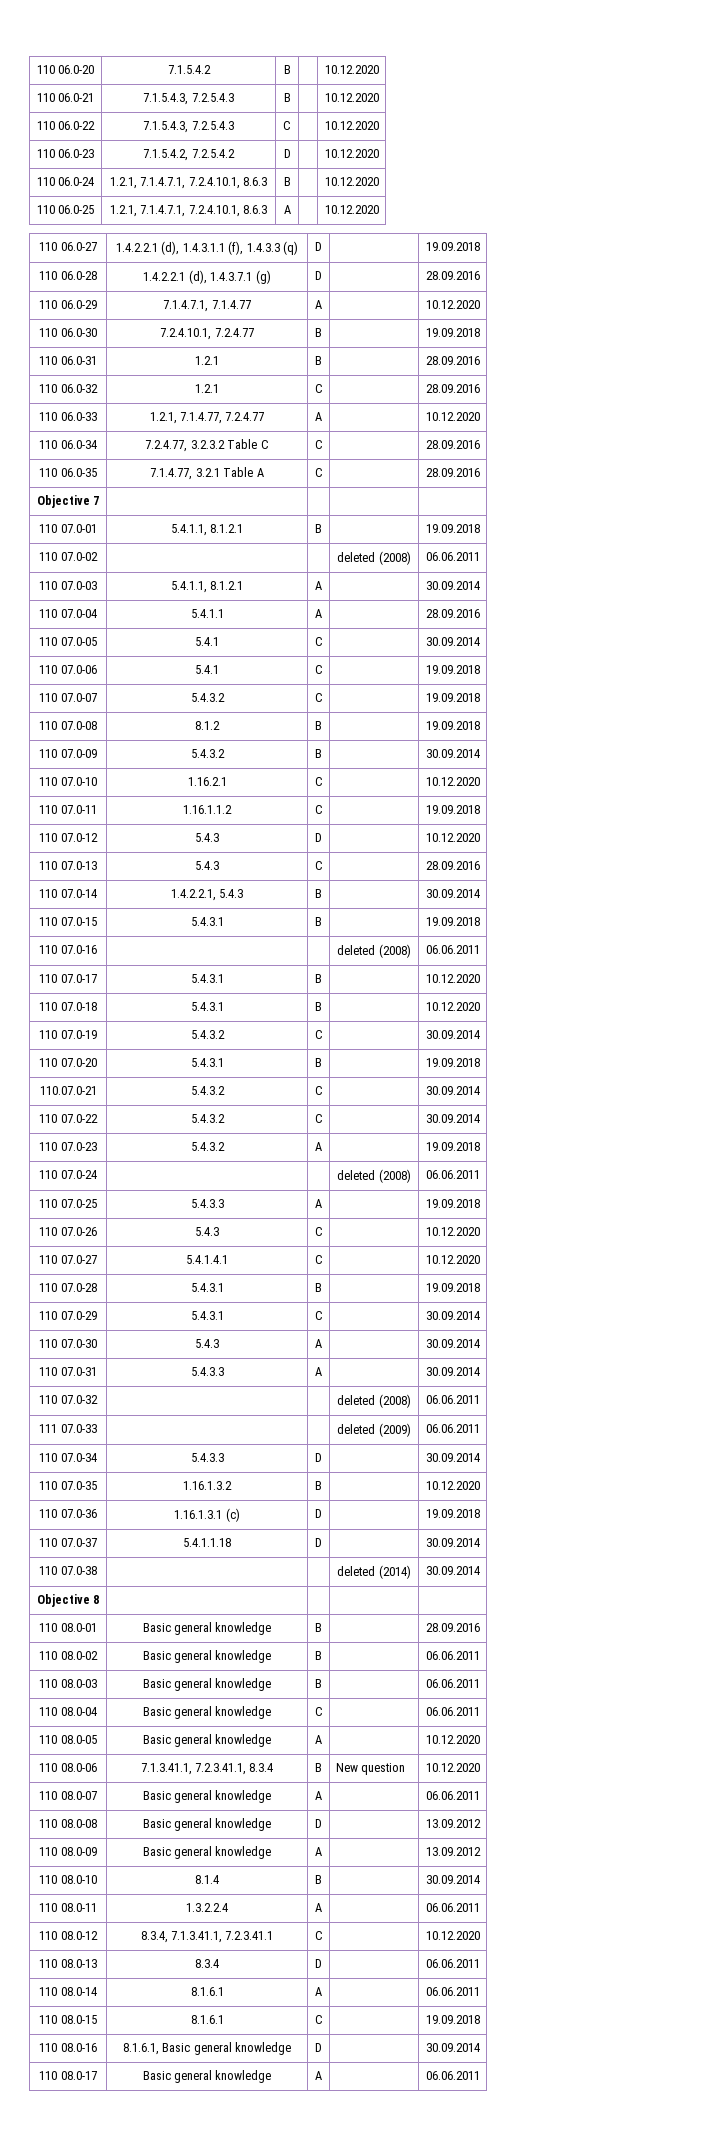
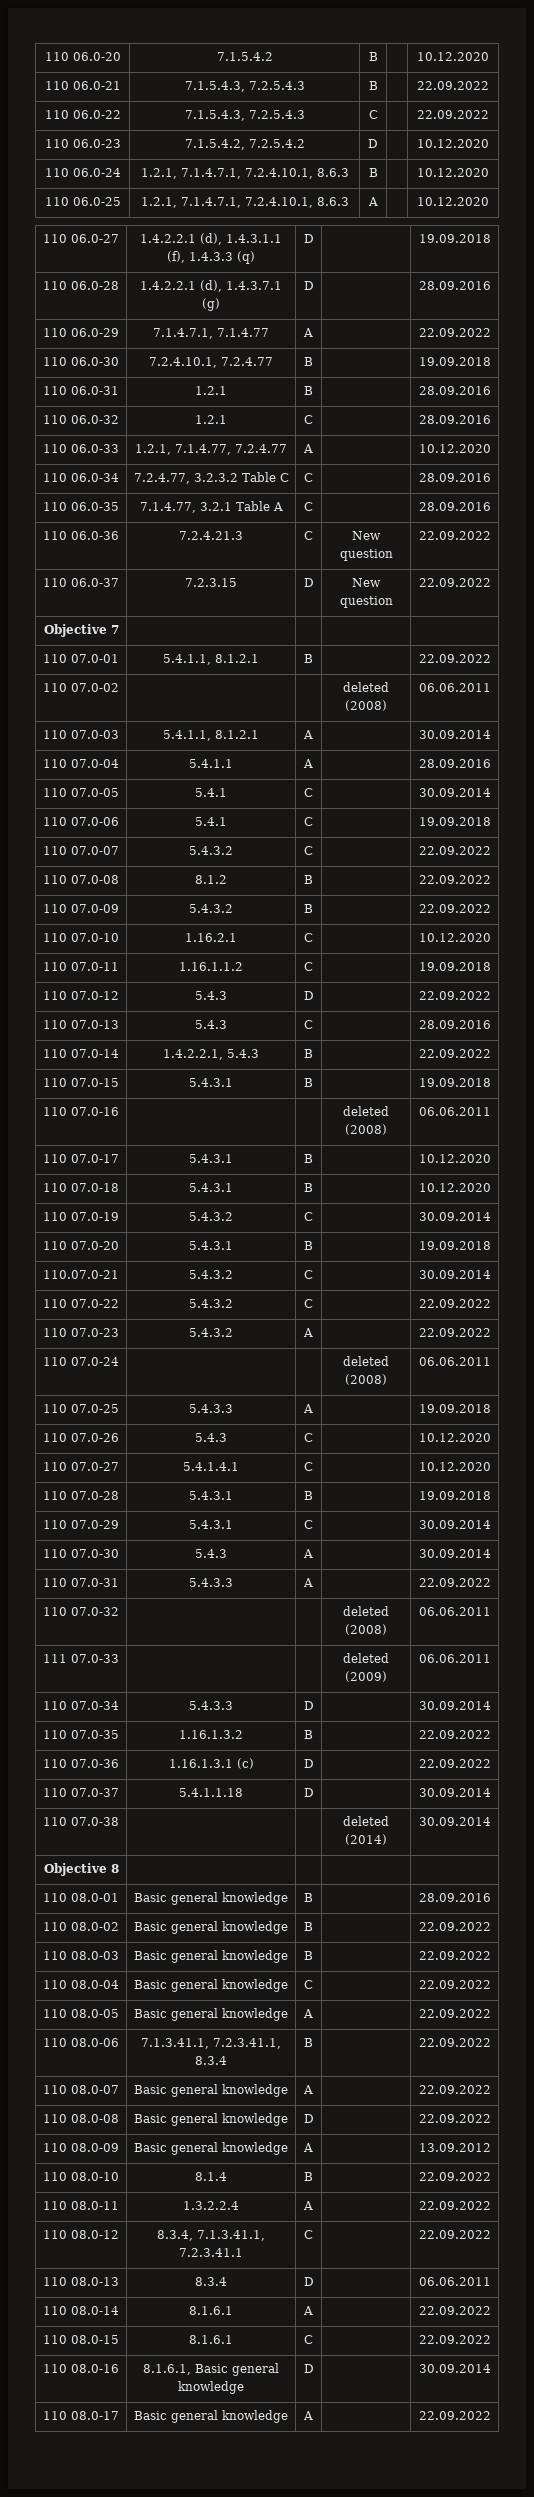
[324,93,379,102] 10.12.2020 -> [417,81,489,90] 22.09.2022
[324,121,379,130] 10.12.2020 -> [417,110,489,119] 22.09.2022
[425,300,480,309] 10.12.2020 -> [418,328,491,337] 22.09.2022
(480, 472) none -> [43,531,119,540] [179,531,243,540] [304,531,313,540] [352,531,381,540] [339,549,393,561] [418,531,491,540] [43,578,119,587] [185,578,237,587] [303,578,314,587] [352,578,381,587] [339,596,393,608] [418,578,491,587] // 110 06.0-36 | 7.2.4.21.3 | C | New question | 22.09.2022 // 110 06.0-37 | 7.2.3.15 | D | New question | 22.09.2022
[425,524,480,533] 19.09.2018 -> [418,654,491,663] 22.09.2022
[425,693,480,702] 19.09.2018 -> [418,846,491,855] 22.09.2022
[425,721,480,730] 19.09.2018 -> [418,875,491,884] 22.09.2022
[425,749,480,758] 30.09.2014 -> [418,904,491,913] 22.09.2022
[425,833,480,842] 10.12.2020 -> [418,991,491,1000] 22.09.2022
[425,889,480,898] 30.09.2014 -> [418,1049,491,1058] 22.09.2022
[425,1114,480,1123] 30.09.2014 -> [418,1299,491,1308] 22.09.2022
[425,1142,480,1151] 19.09.2018 -> [418,1328,491,1337] 22.09.2022
[425,1367,480,1376] 30.09.2014 -> [418,1578,491,1587] 22.09.2022
[425,1481,480,1490] 10.12.2020 -> [418,1730,491,1739] 22.09.2022
[425,1509,480,1518] 19.09.2018 -> [418,1759,491,1768] 22.09.2022
[425,1651,480,1660] 06.06.2011 -> [418,1922,491,1931] 22.09.2022
[425,1679,480,1688] 06.06.2011 -> [418,1951,491,1960] 22.09.2022
[425,1707,480,1716] 06.06.2011 -> [418,1980,491,1989] 22.09.2022
[425,1735,480,1744] 10.12.2020 -> [418,2009,491,2018] 22.09.2022
[335,1763,405,1775] [425,1763,480,1772] New question | 10.12.2020 -> [418,2038,491,2047] | 22.09.2022
[425,1791,480,1800] 06.06.2011 -> [418,2085,491,2094] 22.09.2022
[425,1819,481,1828] 13.09.2012 -> [418,2114,491,2123] 22.09.2022
[425,1875,480,1884] 30.09.2014 -> [418,2172,491,2181] 22.09.2022
[425,1903,480,1912] 06.06.2011 -> [418,2201,491,2210] 22.09.2022
[425,1931,480,1940] 10.12.2020 -> [418,2230,491,2239] 22.09.2022
[425,1987,480,1996] 06.06.2011 -> [418,2306,491,2315] 22.09.2022
[425,2015,480,2024] 19.09.2018 -> [418,2335,491,2344] 22.09.2022
[425,2071,480,2080] 06.06.2011 -> [418,2411,491,2420] 22.09.2022

